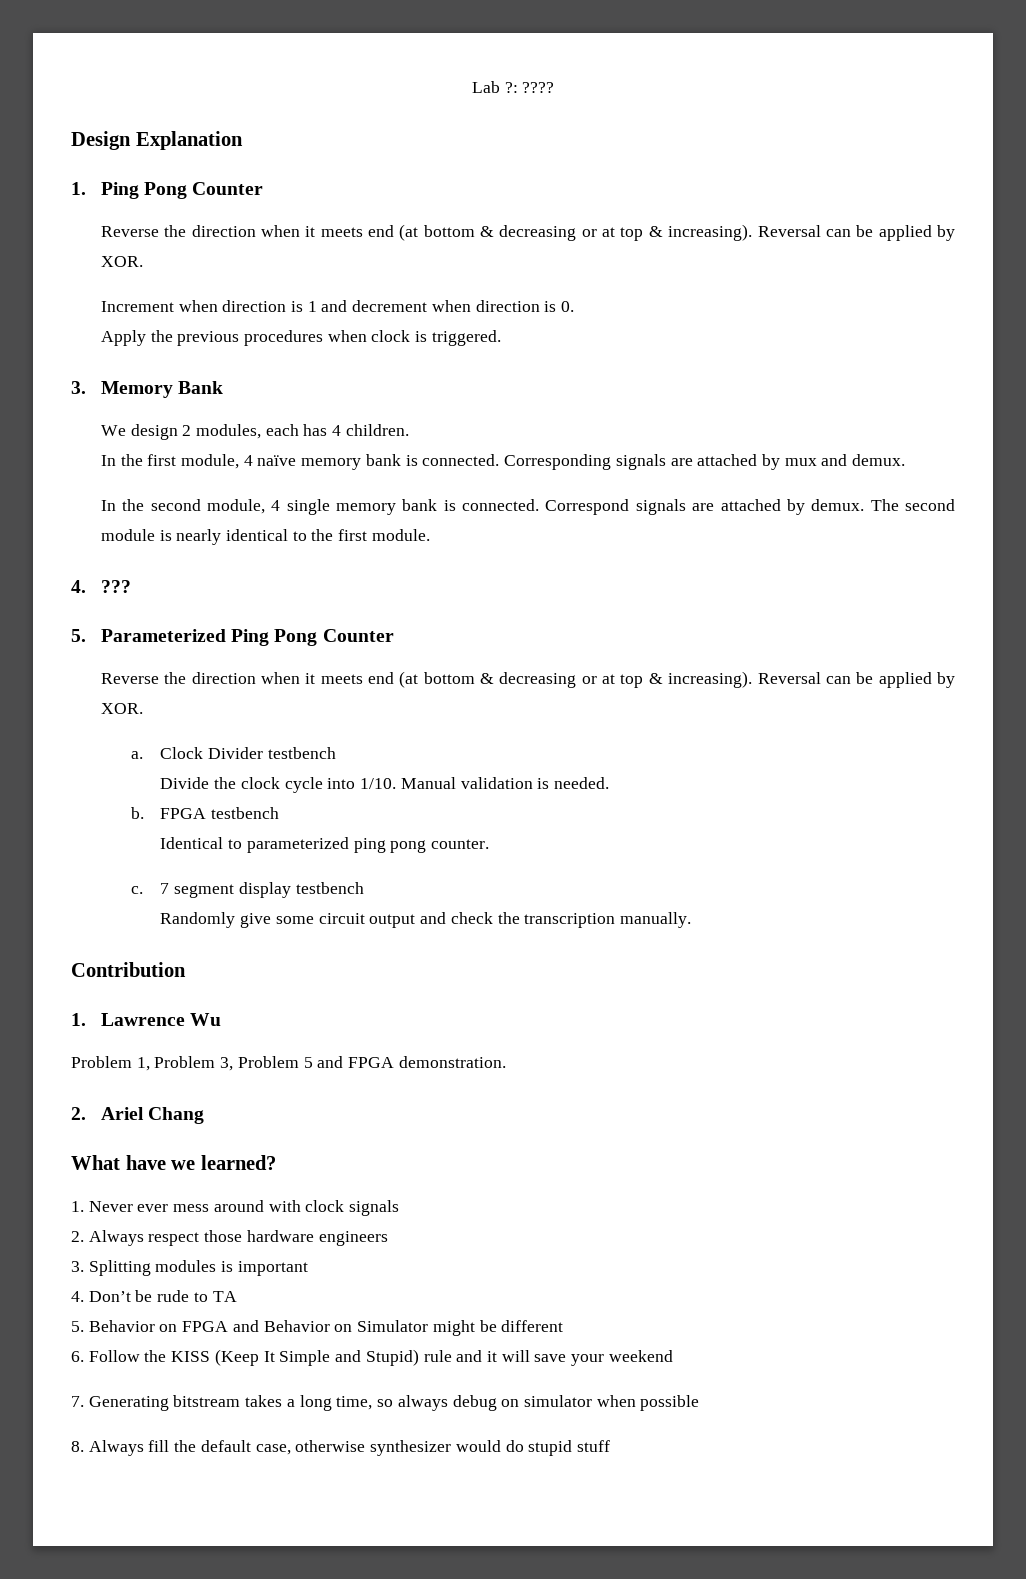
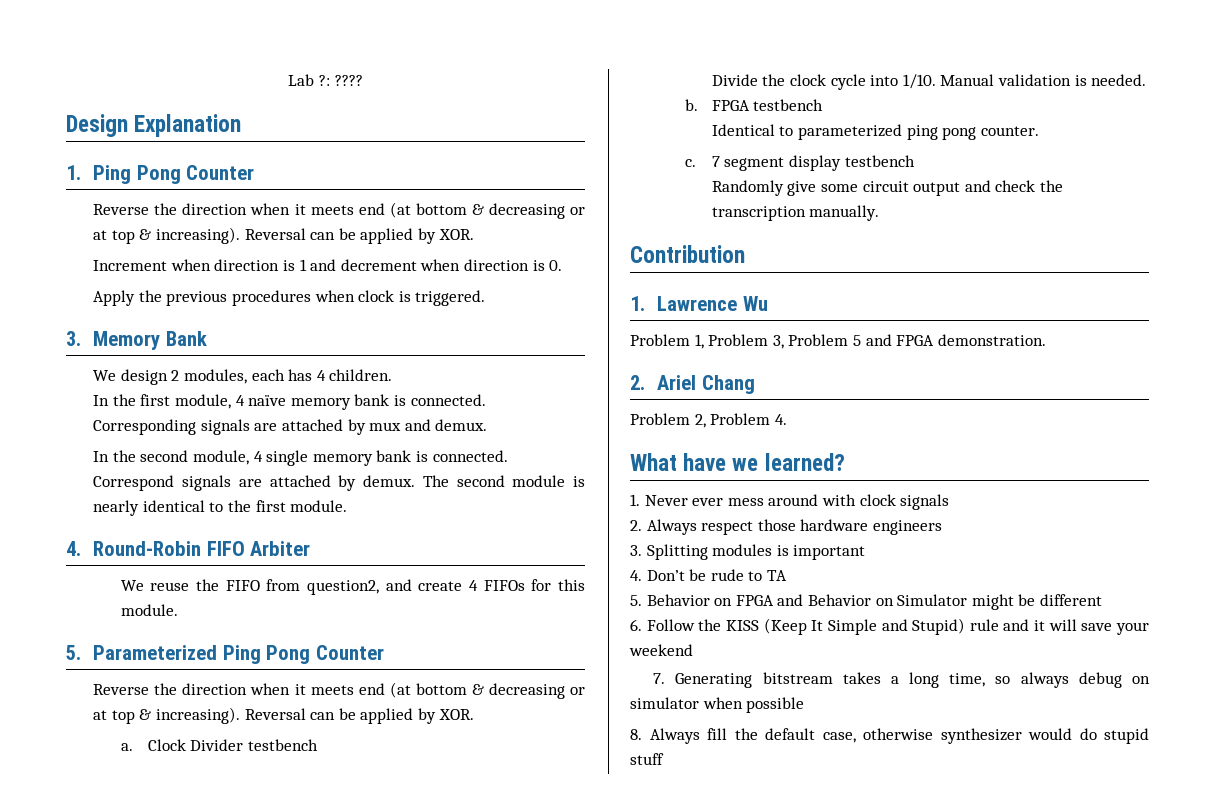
[100,580,131,593] ??? -> [93,541,311,556] [120,579,586,595] [120,604,178,616] Round-Robin FIFO Arbiter // We reuse the FIFO from question2, and create 4 FIFOs for this module.
(205, 1115) none -> [630,413,787,428] // Problem 2, Problem 4.

